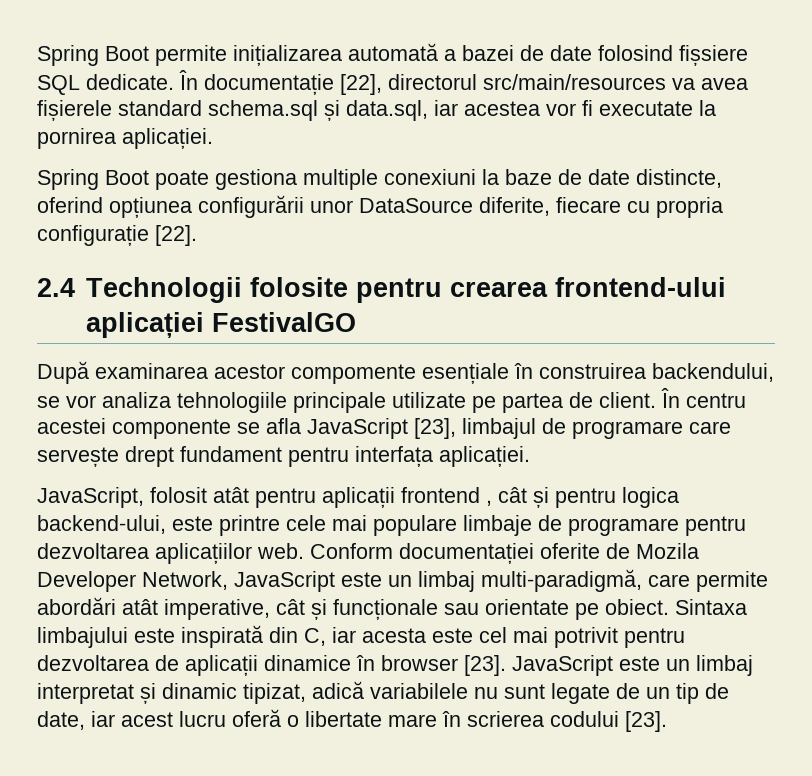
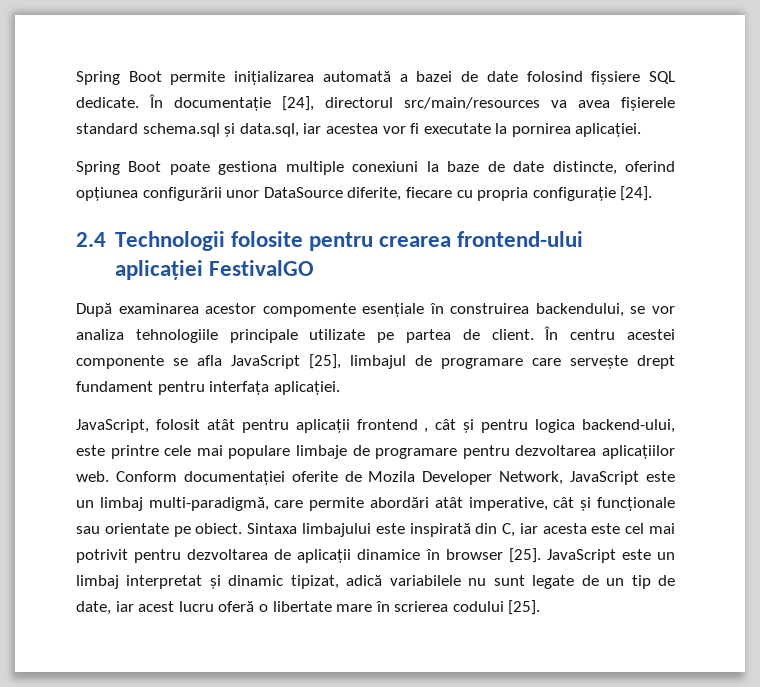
[340,74,382,95] [22], -> [282,96,314,111] [24],
[155,225,197,246] [22]. -> [620,186,653,201] [24].
[414,418,456,439] [23], -> [309,354,341,369] [25],
[464,655,506,676] [23]. -> [508,548,541,563] [25].
[625,711,667,732] [23]. -> [508,600,541,615] [25].

